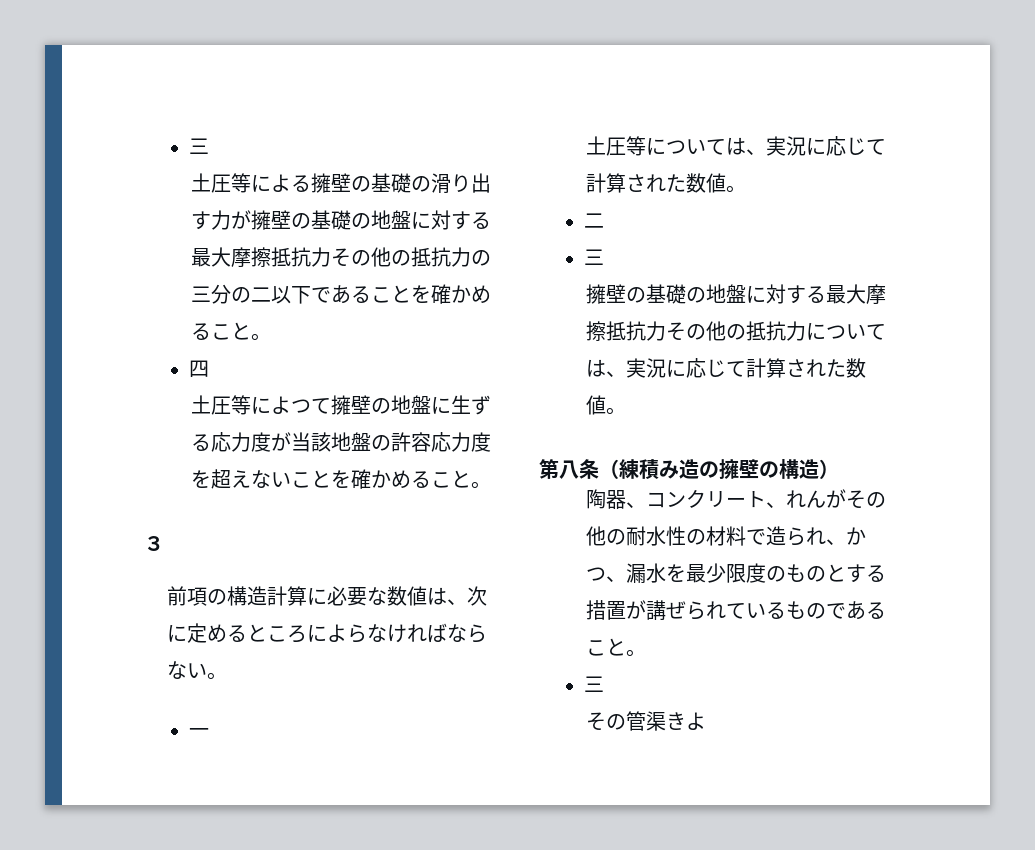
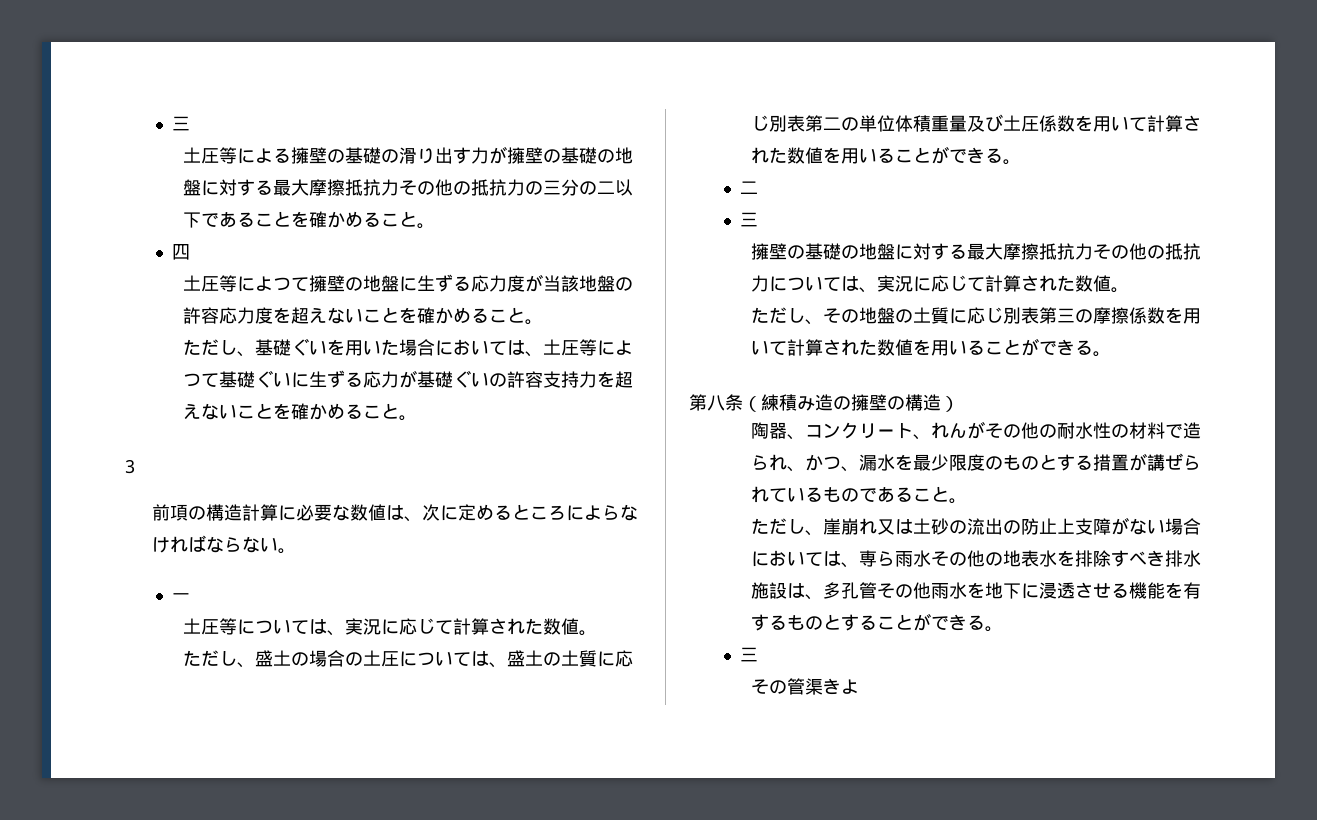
(491, 485) none -> [183,338,634,357] [183,370,634,388] [183,403,418,421] // ただし、基礎ぐいを用いた場合においては、土圧等によつて基礎ぐいに生ずる応力が基礎ぐいの許容支持力を超えないことを確かめること。
(746, 189) none -> [183,650,634,668] [751,114,1202,132] [751,146,1022,165] // ただし、盛土の場合の土圧については、盛土の土質に応じ別表第二の単位体積重量及び土圧係数を用いて計算された数値を用いることができる。
(626, 411) none -> [751,307,1202,325] [751,338,1112,357] // ただし、その地盤の土質に応じ別表第三の摩擦係数を用いて計算された数値を用いることができる。
(646, 653) none -> [751,517,1202,536] [751,550,1202,568] [751,582,1202,600] [751,613,1004,632] // ただし、崖崩れ又は土砂の流出の防止上支障がない場合においては、専ら雨水その他の地表水を排除すべき排水施設は、多孔管その他雨水を地下に浸透させる機能を有するものとすることができる。

